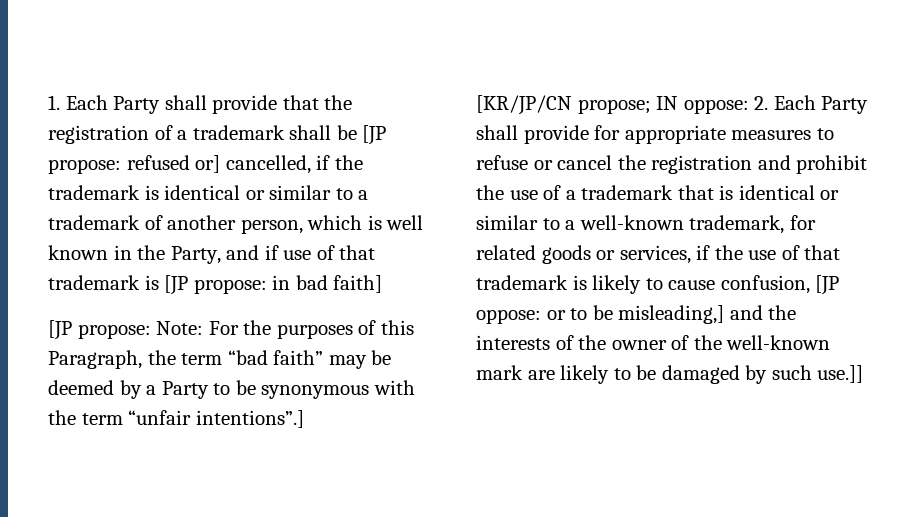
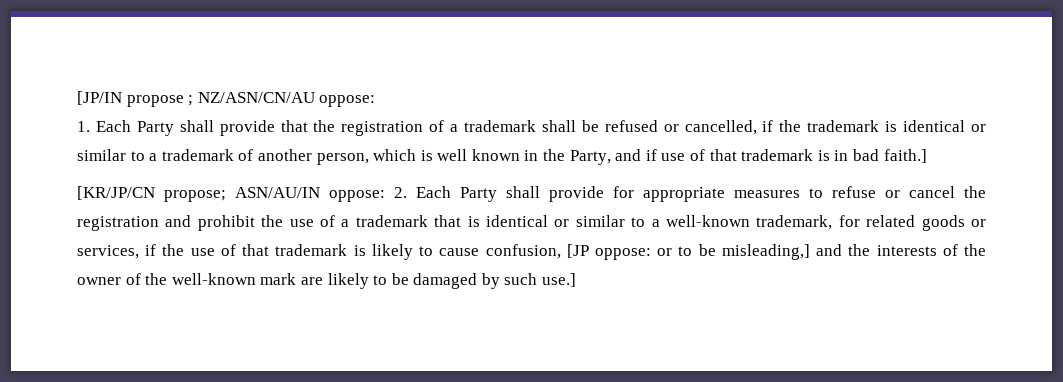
(48, 102) none -> [77,91,376,107] [JP/IN propose ; NZ/ASN/CN/AU oppose: //
[362,125,387,145] [48,155,221,174] [JP propose: refused or] -> [604,120,679,132] refused or
[164,275,383,295] [48,320,414,340] [48,350,392,369] [48,380,415,399] [48,410,304,428] [JP propose: in bad faith] // [JP propose: Note: For the purposes of this Paragraph, the term “bad faith” may be deemed by a Party to be synonymous with the term “unfair intentions”.] -> [834,149,927,163] in bad faith.]
[656,96,679,110] IN -> [235,187,320,198] ASN/AU/IN
[817,365,864,383] use.]] -> [542,273,577,287] use.]

